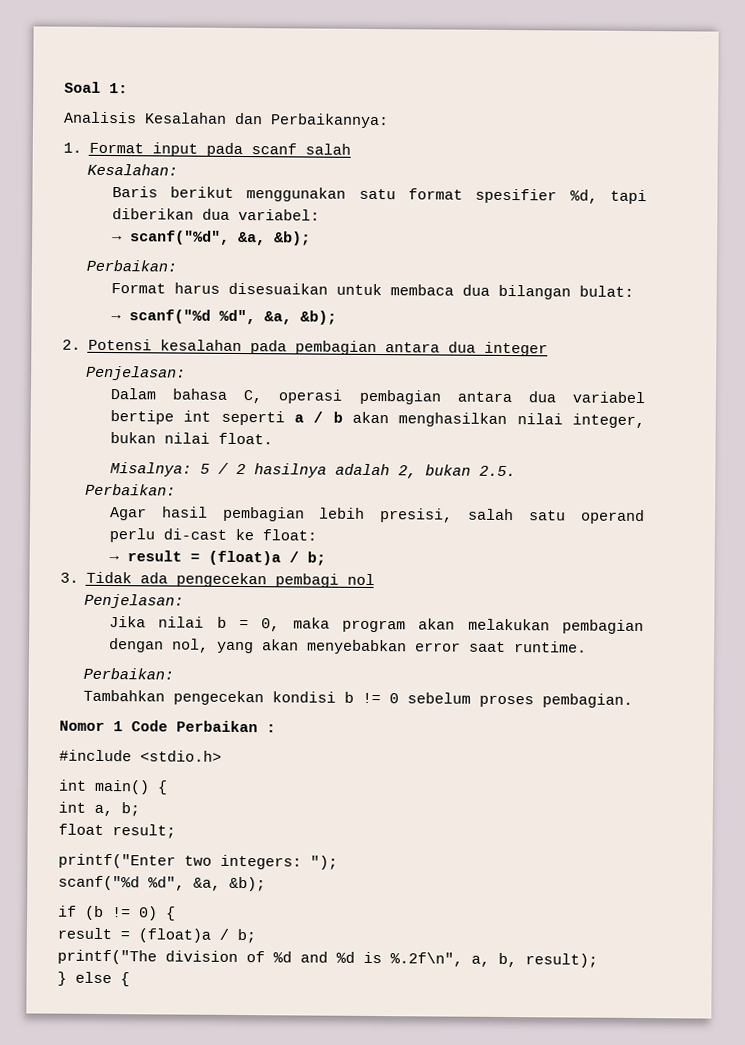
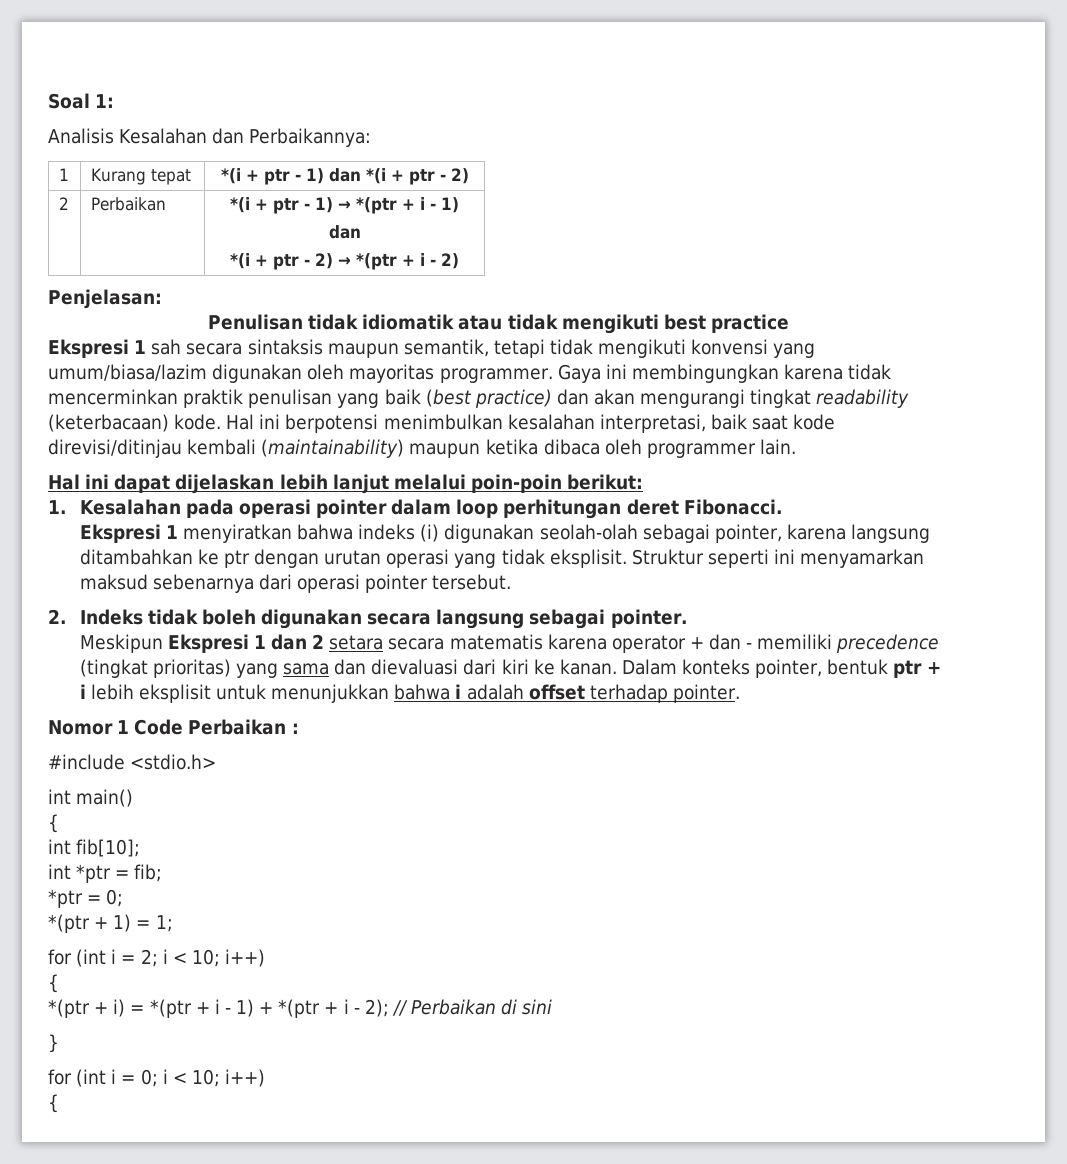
[63,142,351,158] [87,163,179,176] [111,186,647,205] [111,208,320,221] [111,230,311,246] [86,259,178,272] [110,282,634,300] [110,309,337,325] [62,338,548,357] [86,365,187,381] [109,388,646,405] [109,410,646,429] [109,432,273,445] [109,462,516,479] [85,483,177,496] [109,506,646,525] [108,528,317,543] [108,550,326,566] [60,571,375,588] [84,593,185,609] [108,616,645,635] [108,638,587,655] [83,667,175,680] [83,689,634,708] // 1. Format input pada scanf salah // Kesalahan: // Baris berikut menggunakan satu format spesifier %d, tapi diberikan dua variabel: // → scanf("%d", &a, &b); // Perbaikan: // Format harus disesuaikan untuk membaca dua bilangan bulat: // → scanf("%d %d", &a, &b); // 2. Potensi kesalahan pada pembagian antara dua integer // Penjelasan: // Dalam bahasa C, operasi pembagian antara dua variabel bertipe int seperti a / b akan menghasilkan nilai integer, bukan nilai float. // Misalnya: 5 / 2 hasilnya adalah 2, bukan 2.5. // Perbaikan: // Agar hasil pembagian lebih presisi, salah satu operand perlu di-cast ke float: // → result = (float)a / b; // 3. Tidak ada pengecekan pembagi nol // Penjelasan: // Jika nilai b = 0, maka program akan melakukan pembagian dengan nol, yang akan menyebabkan error saat runtime. // Perbaikan: // Tambahkan pengecekan kondisi b != 0 sebelum proses pembagian. -> [58,168,69,181] [90,168,191,185] [220,168,469,185] [58,197,69,210] [90,197,166,211] [230,197,459,214] [328,225,361,239] [230,253,459,270] [48,289,162,309] [208,314,789,334] [48,339,816,358] [48,364,892,383] [48,389,910,408] [48,414,836,433] [48,439,797,458] [48,474,644,494] [48,499,783,519] [79,524,931,543] [79,549,925,568] [79,574,512,593] [48,609,688,629] [79,634,940,653] [79,659,941,678] [79,684,740,703] // 1 | Kurang tepat | *(i + ptr - 1) dan *(i + ptr - 2) // 2 | Perbaikan | *(i + ptr - 1) → *(ptr + i - 1) // dan // *(i + ptr - 2) → *(ptr + i - 2) // Penjelasan: // Penulisan tidak idiomatik atau tidak mengikuti best practice // Ekspresi 1 sah secara sintaksis maupun semantik, tetapi tidak mengikuti konvensi yang umum/biasa/lazim digunakan oleh mayoritas programmer. Gaya ini membingungkan karena tidak mencerminkan praktik penulisan yang baik (best practice) dan akan mengurangi tingkat readability (keterbacaan) kode. Hal ini berpotensi menimbulkan kesalahan interpretasi, baik saat kode direvisi/ditinjau kembali (maintainability) maupun ketika dibaca oleh programmer lain. // Hal ini dapat dijelaskan lebih lanjut melalui poin-poin berikut: // 1. Kesalahan pada operasi pointer dalam loop perhitungan deret Fibonacci. // Ekspresi 1 menyiratkan bahwa indeks (i) digunakan seolah-olah sebagai pointer, karena langsung ditambahkan ke ptr dengan urutan operasi yang tidak eksplisit. Struktur seperti ini menyamarkan maksud sebenarnya dari operasi pointer tersebut. // 2. Indeks tidak boleh digunakan secara langsung sebagai pointer. // Meskipun Ekspresi 1 dan 2 setara secara matematis karena operator + dan - memiliki precedence (tingkat prioritas) yang sama dan dievaluasi dari kiri ke kanan. Dalam konteks pointer, bentuk ptr + i lebih eksplisit untuk menunjukkan bahwa i adalah offset terhadap pointer.
(150, 787) none -> (134, 798) //
[94,802,140,817] [58,823,176,839] [58,853,338,870] [58,875,266,892] [58,905,176,921] [57,927,256,944] [57,949,598,968] [57,971,112,986] a, b; // float result; // printf("Enter two integers: "); // scanf("%d %d", &a, &b); // if (b != 0) { // result = (float)a / b; // printf("The division of %d and %d is %.2f\n", a, b, result); // } else -> [76,839,141,857] [48,864,163,883] [48,889,124,908] [48,914,173,933] [48,949,266,967] [48,974,59,993] [48,999,553,1018] [48,1034,59,1053] [48,1069,266,1087] fib[10]; // int *ptr = fib; // *ptr = 0; // *(ptr + 1) = 1; // for (int i = 2; i < 10; i++) // { // *(ptr + i) = *(ptr + i - 1) + *(ptr + i - 2); // Perbaikan di sini // } // for (int i = 0; i < 10; i++) //

